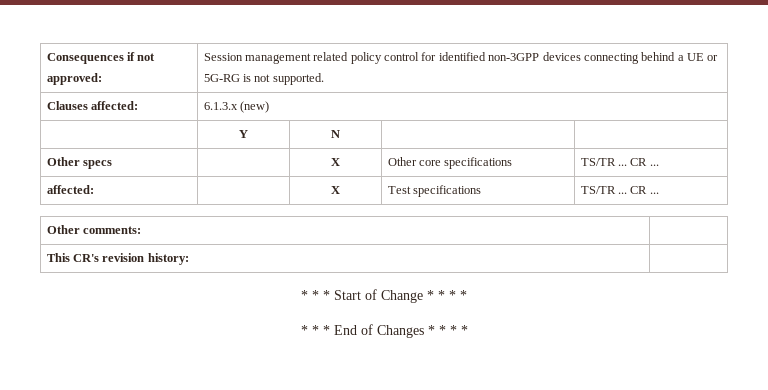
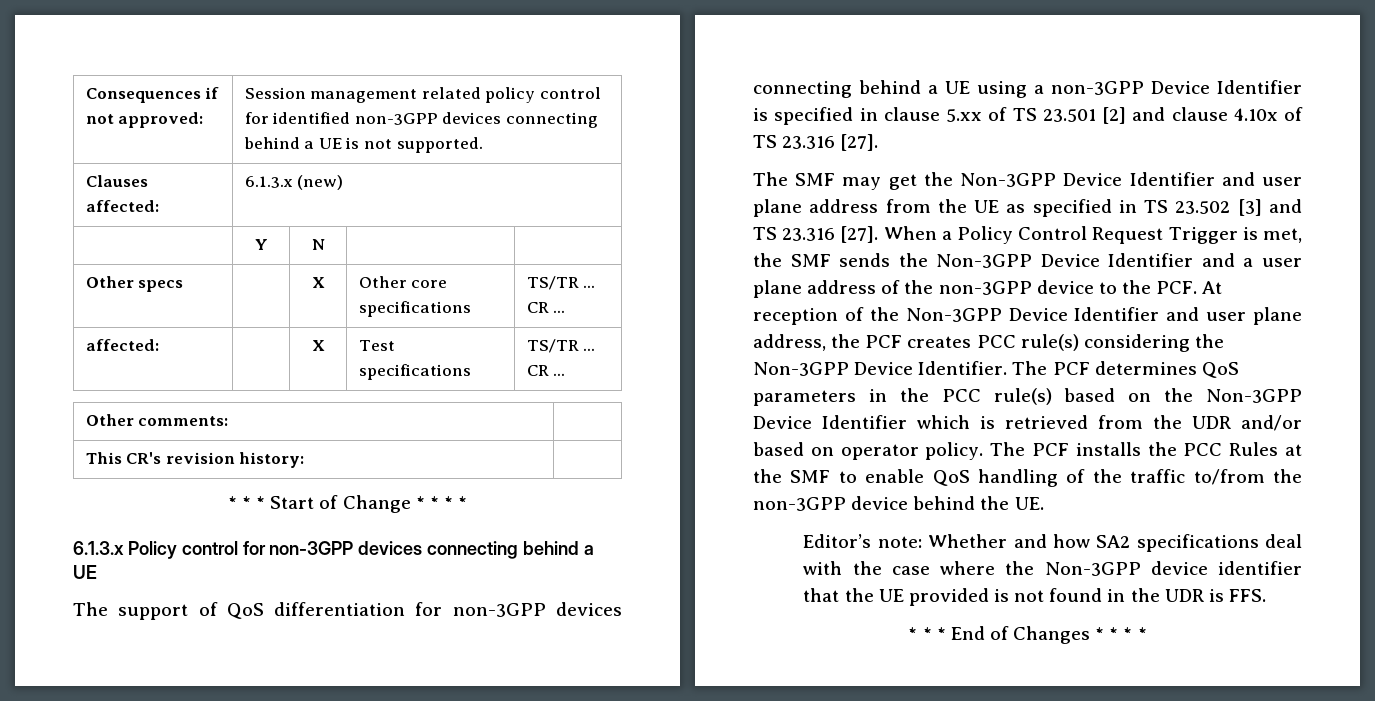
[707,55,719,61] [203,74,240,82] or 5G-RG -> (342, 143) none
(467, 295) none -> [73,541,594,559] [73,565,97,579] [73,602,622,620] [753,80,1302,98] [753,107,1303,125] [753,134,879,151] [753,172,1302,190] [753,199,1302,217] [753,226,1302,244] [753,253,1302,268] [753,280,1223,298] [753,307,1302,325] [753,334,1224,352] [753,361,1239,378] [753,388,1302,406] [753,415,1302,431] [753,442,1302,460] [753,469,1302,487] [753,496,1044,511] [803,534,1302,552] [803,561,1302,576] [803,588,1266,606] // 6.1.3.x Policy control for non-3GPP devices connecting behind a UE // The support of QoS differentiation for non-3GPP devices connecting behind a UE using a non-3GPP Device Identifier is specified in clause 5.xx of TS 23.501 [2] and clause 4.10x of TS 23.316 [27]. // The SMF may get the Non-3GPP Device Identifier and user plane address from the UE as specified in TS 23.502 [3] and TS 23.316 [27]. When a Policy Control Request Trigger is met, the SMF sends the Non-3GPP Device Identifier and a user plane address of the non-3GPP device to the PCF. At reception of the Non-3GPP Device Identifier and user plane address, the PCF creates PCC rule(s) considering the Non-3GPP Device Identifier. The PCF determines QoS parameters in the PCC rule(s) based on the Non-3GPP Device Identifier which is retrieved from the UDR and/or based on operator policy. The PCF installs the PCC Rules at the SMF to enable QoS handling of the traffic to/from the non-3GPP device behind the UE. // Editor’s note: Whether and how SA2 specifications deal with the case where the Non-3GPP device identifier that the UE provided is not found in the UDR is FFS.

